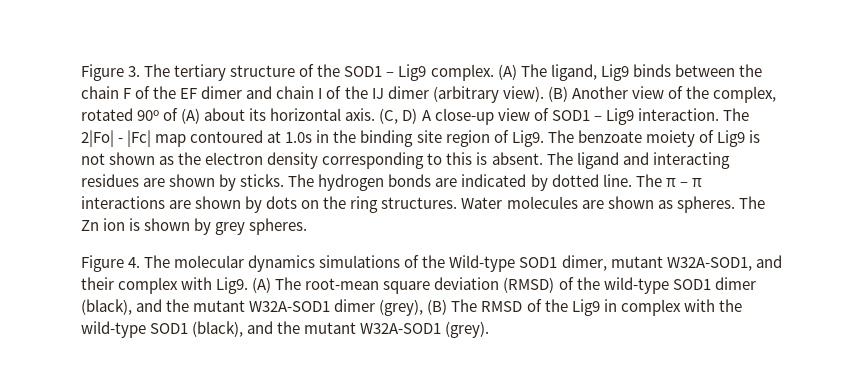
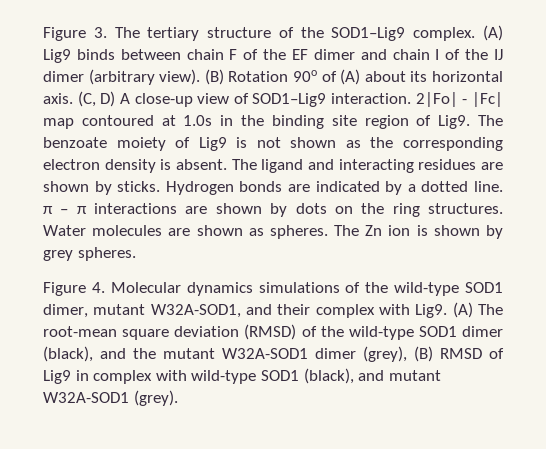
[344,64,597,81] SOD1 – Lig9 complex. (A) The ligand, -> [331,25,503,41] SOD1–Lig9 complex. (A)
[738,64,762,77] the -> (181, 54) none
[571,86,776,103] [81,108,133,121] Another view of the complex, rotated -> [228,71,289,82] Rotation
[551,108,749,125] SOD1 – Lig9 interaction. The -> [252,93,412,107] SOD1–Lig9 interaction.
(202, 158) none -> [402,137,503,151] corresponding
[322,152,473,169] corresponding to this -> (156, 166) none
[288,174,385,191] The hydrogen -> [165,181,234,195] Hydrogen
(548, 182) none -> [407,184,416,192] a
[635,174,662,187] The -> (504, 186) none
[144,255,245,268] The molecular -> [110,282,181,293] Molecular
[449,255,516,272] Wild-type -> [394,282,460,296] wild-type
[451,299,478,312] The -> (433, 354) none
[544,299,568,312] the -> (504, 353) none
[718,299,742,312] the -> (187, 375) none
[277,321,301,334] the -> (385, 375) none

